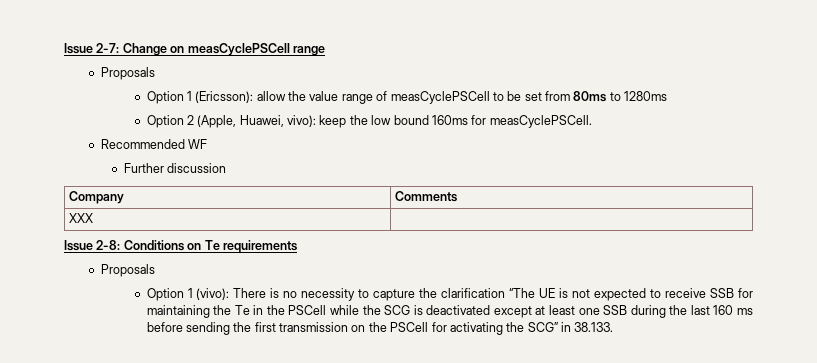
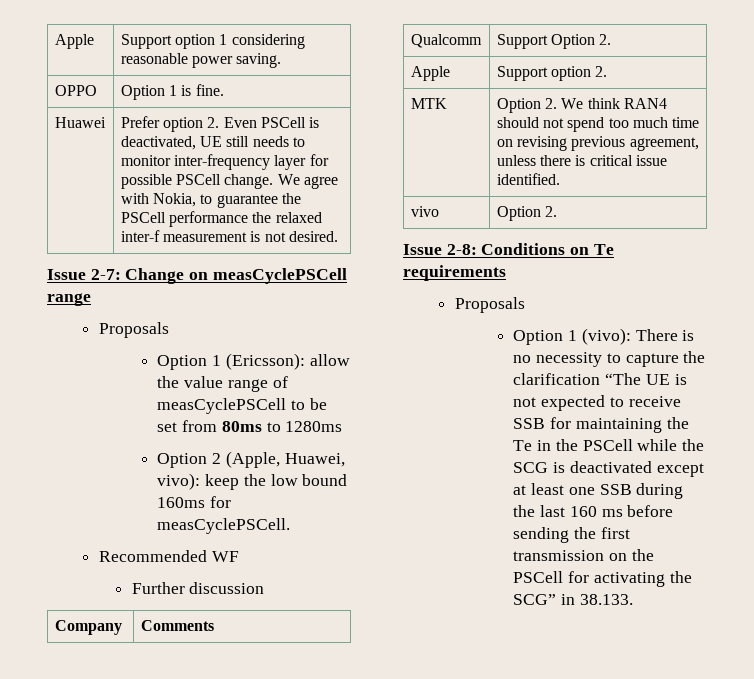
(64, 48) none -> [54,34,94,49] [120,34,305,49] [120,53,282,68] [54,85,97,96] [120,84,224,100] [54,117,106,128] [120,116,320,132] [120,136,305,150] [120,154,329,170] [120,174,338,189] [120,193,301,208] [120,211,322,227] [120,230,338,242] Apple | Support option 1 considering reasonable power saving. // OPPO | Option 1 is fine. // Huawei | Prefer option 2. Even PSCell is deactivated, UE still needs to monitor inter-frequency layer for possible PSCell change. We agree with Nokia, to guarantee the PSCell performance the relaxed inter-f measurement is not desired. //
[69,213,94,223] XXX | -> [410,34,482,48] [496,34,612,49] [410,66,450,81] [496,66,608,81] [410,98,447,109] [496,98,667,113] [496,117,700,132] [496,136,699,151] [496,155,667,166] [496,173,560,185] [410,206,439,217] [496,206,557,221] Qualcomm | Support Option 2. // Apple | Support option 2. // MTK | Option 2. We think RAN4 should not spend too much time on revising previous agreement, unless there is critical issue identified. // vivo | Option 2.

